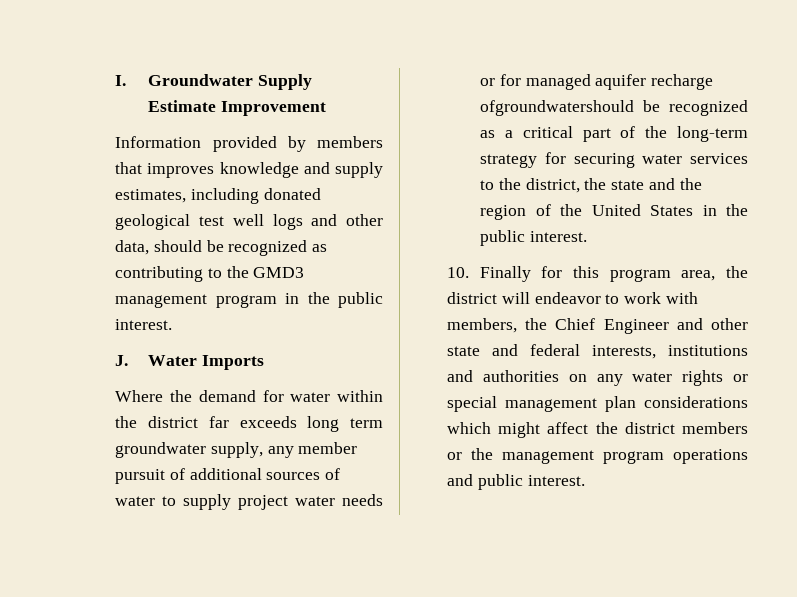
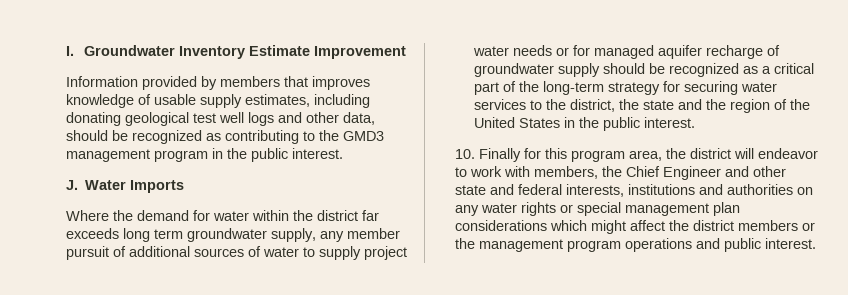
[258,74,313,90] Supply -> [179,46,246,59] Inventory
[303,162,330,174] and -> [137,94,196,105] of usable
[263,188,321,200] donated -> [65,112,121,126] donating
[480,100,635,116] ofgroundwatershould -> [766,45,780,56] [473,63,645,77] of groundwater supply should

